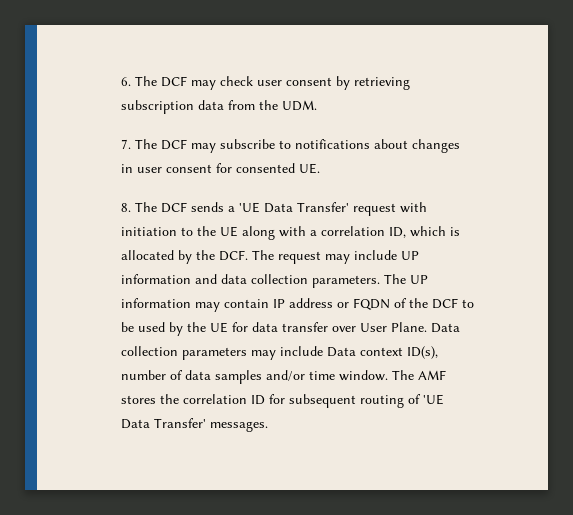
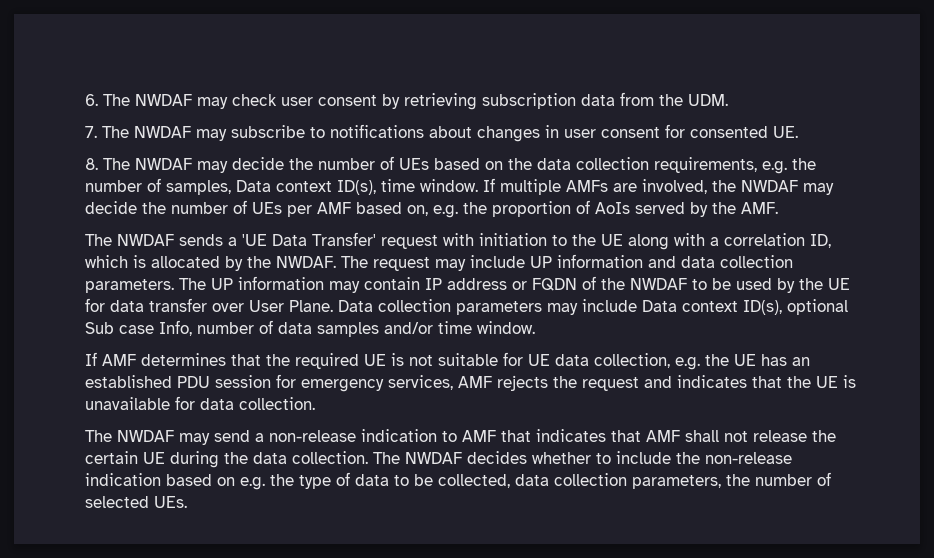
[161,76,188,87] DCF -> [135,94,193,106] NWDAF
[161,139,188,150] DCF -> [134,126,192,138] NWDAF
[161,202,188,213] DCF -> [135,156,817,174] [85,178,835,195] [85,200,779,218] [85,234,175,246] NWDAF may decide the number of UEs based on the data collection requirements, e.g. the number of samples, Data context ID(s), time window. If multiple AMFs are involved, the NWDAF may decide the number of UEs per AMF based on, e.g. the proportion of AoIs served by the AMF. // The NWDAF
[219,250,249,261] DCF. -> [276,256,337,268] NWDAF.
[432,298,459,309] DCF -> [630,278,688,290] NWDAF
(439, 352) none -> [787,299,849,315] [85,320,193,336] optional Sub case Info,
[392,370,447,380] [121,394,445,408] [121,418,269,432] The AMF stores the correlation ID for subsequent routing of 'UE Data Transfer' messages. -> [85,352,811,370] [85,374,857,392] [85,396,316,410] [85,429,837,445] [85,451,793,468] [85,472,832,490] [85,496,188,508] // If AMF determines that the required UE is not suitable for UE data collection, e.g. the UE has an established PDU session for emergency services, AMF rejects the request and indicates that the UE is unavailable for data collection. // The NWDAF may send a non-release indication to AMF that indicates that AMF shall not release the certain UE during the data collection. The NWDAF decides whether to include the non-release indication based on e.g. the type of data to be collected, data collection parameters, the number of selected UEs.

